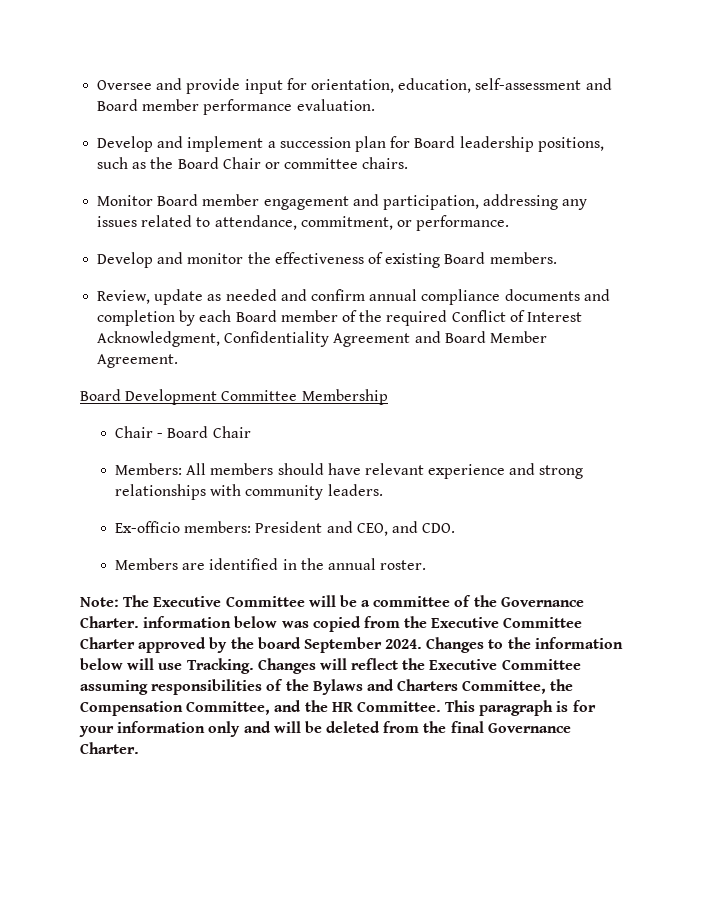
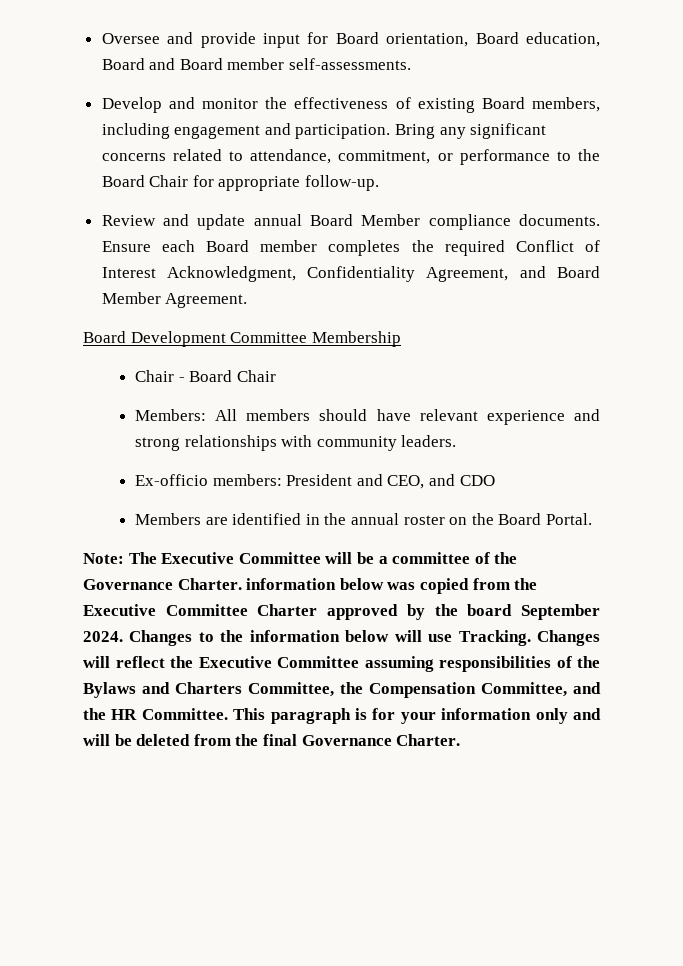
[310,78,612,93] [97,99,375,115] [97,136,604,152] [97,157,409,169] [97,194,588,210] [97,215,510,231] orientation, education, self-assessment and Board member performance evaluation. // Develop and implement a succession plan for Board leadership positions, such as the Board Chair or committee chairs. // Monitor Board member engagement and participation, addressing any issues related to attendance, commitment, or performance. -> [335,32,600,47] [101,58,412,70] Board orientation, Board education, Board and Board member self-assessments.
[489,252,557,264] [97,289,610,305] [97,310,196,326] members. // Review, update as needed and confirm annual compliance documents and completion by -> [532,97,600,112] [101,123,547,139] [101,149,601,165] [101,175,380,191] [101,214,600,230] [101,241,151,252] members, including engagement and participation. Bring any significant concerns related to attendance, commitment, or performance to the Board Chair for appropriate follow-up. // Review and update annual Board Member compliance documents. Ensure
[341,310,357,322] of -> [328,240,401,256] completes
[333,333,411,347] Agreement -> [426,267,509,282] Agreement,
[422,523,456,533] CDO. -> [459,475,495,486] CDO
[380,560,427,570] roster. -> [403,513,592,525] roster on the Board Portal.

